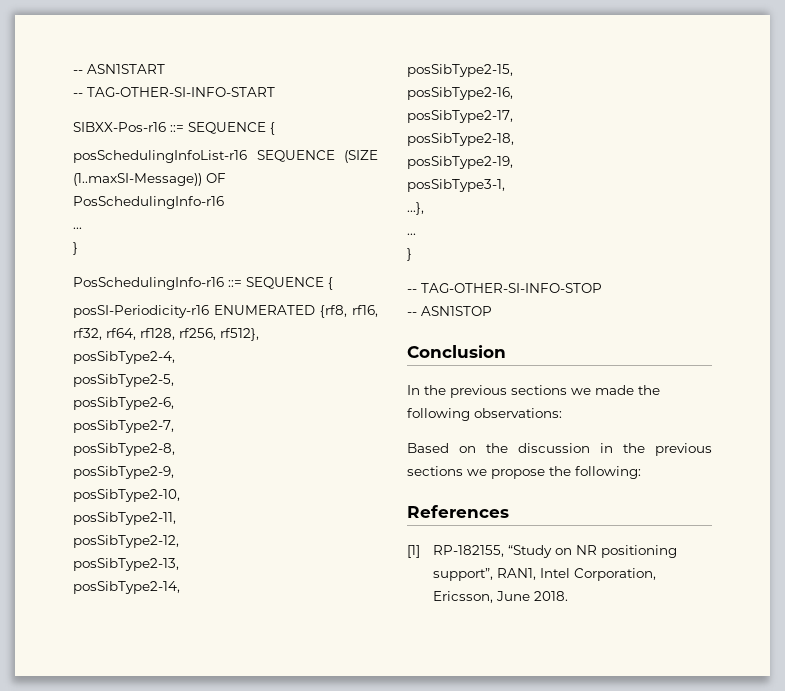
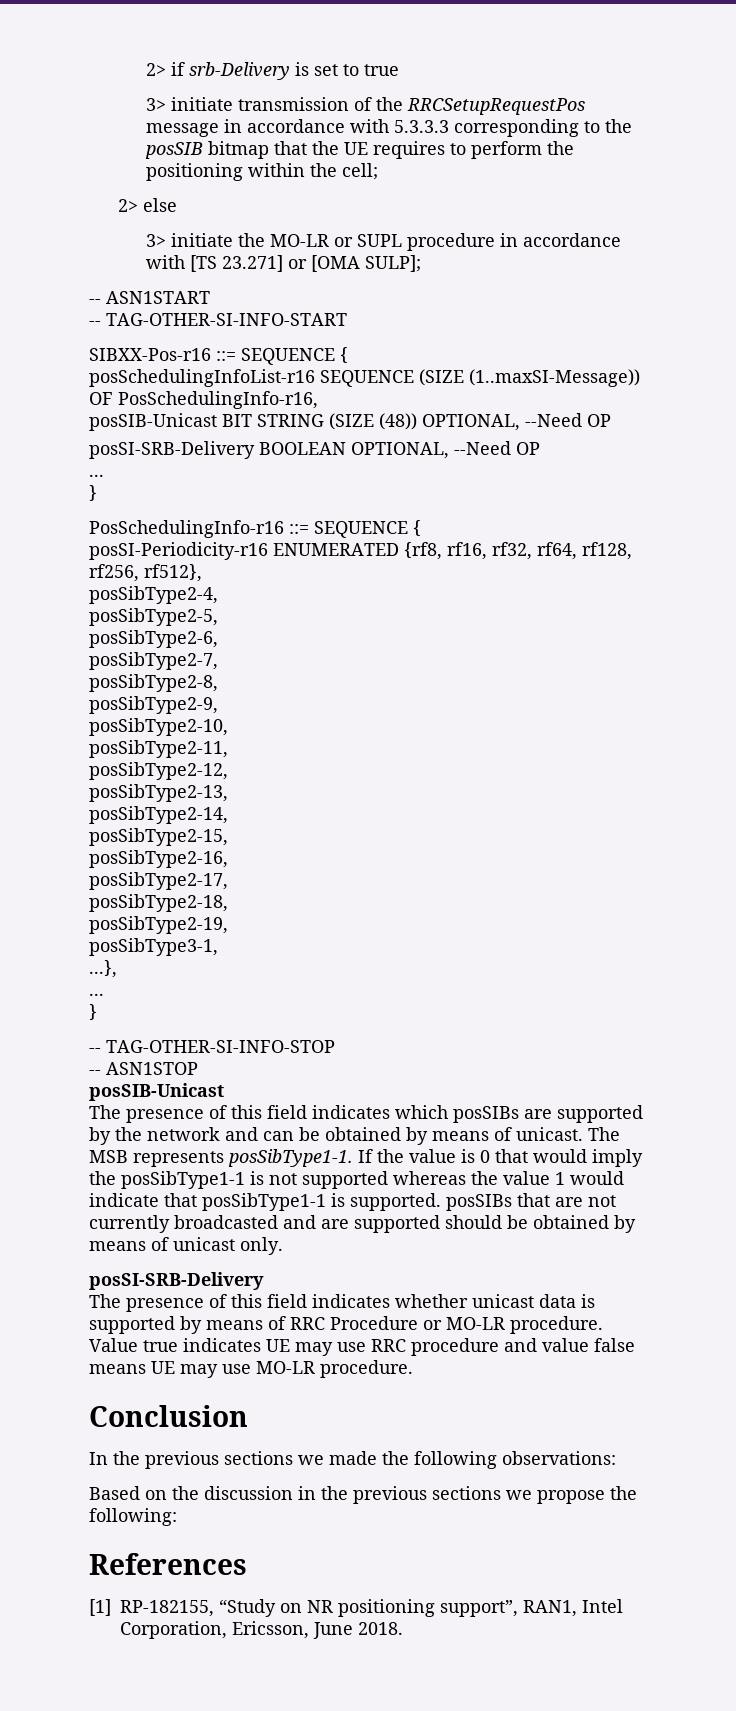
(73, 72) none -> [146,62,400,80] [146,97,586,115] [146,119,633,137] [145,141,575,159] [146,163,379,181] [117,198,177,212] [146,233,622,251] [146,255,422,272] 2> if srb-Delivery is set to true // 3> initiate transmission of the RRCSetupRequestPos message in accordance with 5.3.3.3 corresponding to the posSIB bitmap that the UE requires to perform the positioning within the cell; // 2> else // 3> initiate the MO-LR or SUPL procedure in accordance with [TS 23.271] or [OMA SULP]; //
[73,196,224,209] PosSchedulingInfo-r16 -> [118,391,318,409] [89,413,611,431] [89,441,540,459] PosSchedulingInfo-r16, // posSIB-Unicast BIT STRING (SIZE (48)) OPTIONAL, --Need OP // posSI-SRB-Delivery BOOLEAN OPTIONAL, --Need OP
(492, 311) none -> [89,1083,224,1101] [89,1105,643,1123] [89,1127,620,1145] [89,1149,643,1167] [89,1171,624,1189] [89,1193,616,1211] [89,1215,636,1233] [89,1237,283,1255] [89,1272,264,1290] [89,1294,595,1312] [89,1316,603,1334] [89,1338,635,1356] [89,1360,413,1378] // posSIB-Unicast // The presence of this field indicates which posSIBs are supported by the network and can be obtained by means of unicast. The MSB represents posSibType1-1. If the value is 0 that would imply the posSibType1-1 is not supported whereas the value 1 would indicate that posSibType1-1 is supported. posSIBs that are not currently broadcasted and are supported should be obtained by means of unicast only. // posSI-SRB-Delivery // The presence of this field indicates whether unicast data is supported by means of RRC Procedure or MO-LR procedure. Value true indicates UE may use RRC procedure and value false means UE may use MO-LR procedure.

